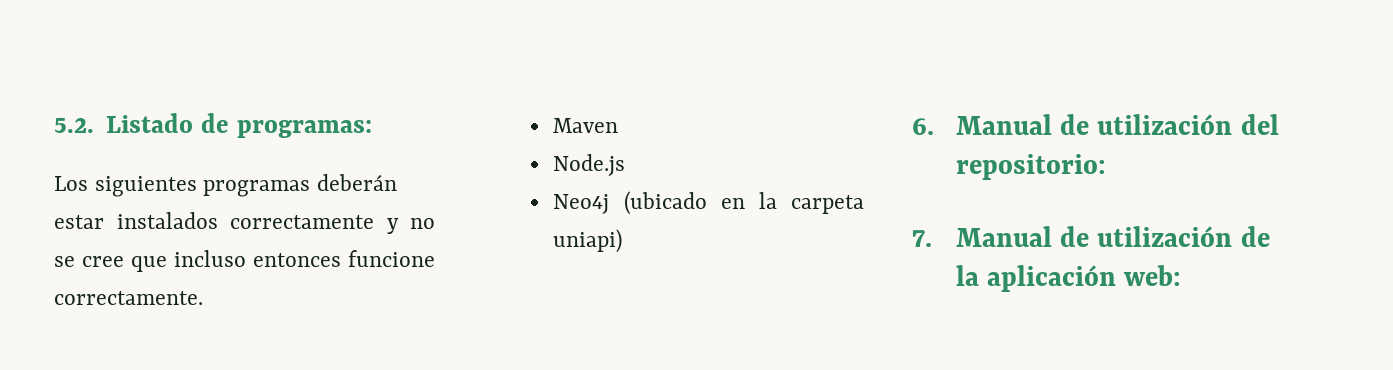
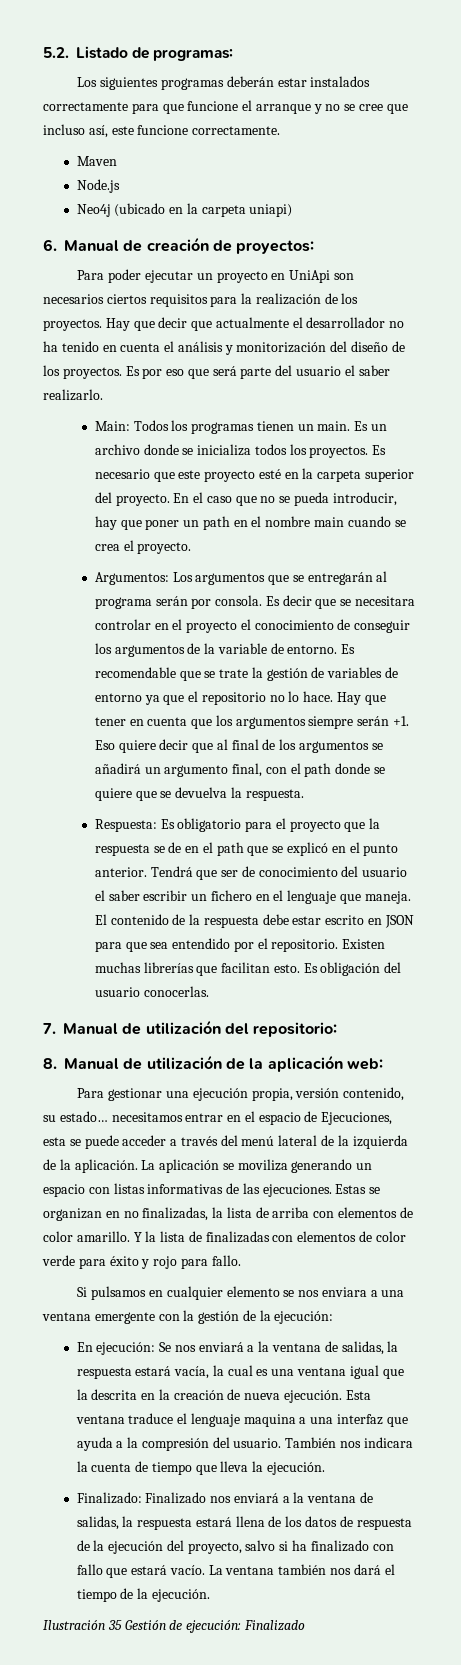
(374, 222) none -> [131,100,311,114] para que funcione el arranque
[253,253,341,267] entonces -> [88,125,134,138] así, este
(1089, 124) none -> [146,237,315,254] [77,269,354,283] [43,293,359,307] [43,317,405,331] [43,341,405,355] [43,365,390,379] [43,389,103,401] [94,420,387,434] [94,444,387,458] [94,468,414,482] [94,492,397,506] [94,516,406,530] [94,540,192,554] [94,571,388,585] [94,595,415,609] [94,619,411,633] [94,643,356,657] [94,667,398,681] [94,691,386,705] [94,715,409,729] [94,739,383,753] [94,763,385,777] [94,787,304,801] [94,818,381,832] [94,842,399,856] [94,866,408,880] [94,890,411,904] [94,914,414,928] [94,938,386,952] [94,962,402,976] [94,986,209,997] [43,1023,142,1035] creación de proyectos: // Para poder ejecutar un proyecto en UniApi son necesarios ciertos requisitos para la realización de los proyectos. Hay que decir que actualmente el desarrollador no ha tenido en cuenta el análisis y monitorización del diseño de los proyectos. Es por eso que será parte del usuario el saber realizarlo. // Main: Todos los programas tienen un main. Es un archivo donde se inicializa todos los proyectos. Es necesario que este proyecto esté en la carpeta superior del proyecto. En el caso que no se pueda introducir, hay que poner un path en el nombre main cuando se crea el proyecto. // Argumentos: Los argumentos que se entregarán al programa serán por consola. Es decir que se necesitara controlar en el proyecto el conocimiento de conseguir los argumentos de la variable de entorno. Es recomendable que se trate la gestión de variables de entorno ya que el repositorio no lo hace. Hay que tener en cuenta que los argumentos siempre serán +1. Eso quiere decir que al final de los argumentos se añadirá un argumento final, con el path donde se quiere que se devuelva la respuesta. // Respuesta: Es obligatorio para el proyecto que la respuesta se de en el path que se explicó en el punto anterior. Tendrá que ser de conocimiento del usuario el saber escribir un fichero en el lenguaje que maneja. El contenido de la respuesta debe estar escrito en JSON para que sea entendido por el repositorio. Existen muchas librerías que facilitan esto. Es obligación del usuario conocerlas. // 7. Manual de
[912,230,932,247] 7. -> [43,1058,57,1069] 8.
(1182, 275) none -> [77,1087,405,1101] [43,1111,393,1125] [43,1135,408,1149] [43,1159,373,1173] [43,1183,381,1197] [43,1207,413,1221] [43,1231,406,1243] [42,1255,241,1269] [77,1286,405,1300] [42,1310,334,1324] [76,1341,399,1355] [76,1365,404,1379] [76,1389,371,1403] [75,1413,408,1427] [76,1437,413,1451] [76,1461,326,1475] [76,1492,374,1504] [76,1516,412,1530] [76,1540,394,1554] [76,1564,395,1578] [76,1588,210,1602] [43,1620,305,1633] // Para gestionar una ejecución propia, versión contenido, su estado… necesitamos entrar en el espacio de Ejecuciones, esta se puede acceder a través del menú lateral de la izquierda de la aplicación. La aplicación se moviliza generando un espacio con listas informativas de las ejecuciones. Estas se organizan en no finalizadas, la lista de arriba con elementos de color amarillo. Y la lista de finalizadas con elementos de color verde para éxito y rojo para fallo. // Si pulsamos en cualquier elemento se nos enviara a una ventana emergente con la gestión de la ejecución: // En ejecución: Se nos enviará a la ventana de salidas, la respuesta estará vacía, la cual es una ventana igual que la descrita en la creación de nueva ejecución. Esta ventana traduce el lenguaje maquina a una interfaz que ayuda a la compresión del usuario. También nos indicara la cuenta de tiempo que lleva la ejecución. // Finalizado: Finalizado nos enviará a la ventana de salidas, la respuesta estará llena de los datos de respuesta de la ejecución del proyecto, salvo si ha finalizado con fallo que estará vacío. La ventana también nos dará el tiempo de la ejecución. // Ilustración 35 Gestión de ejecución: Finalizado

